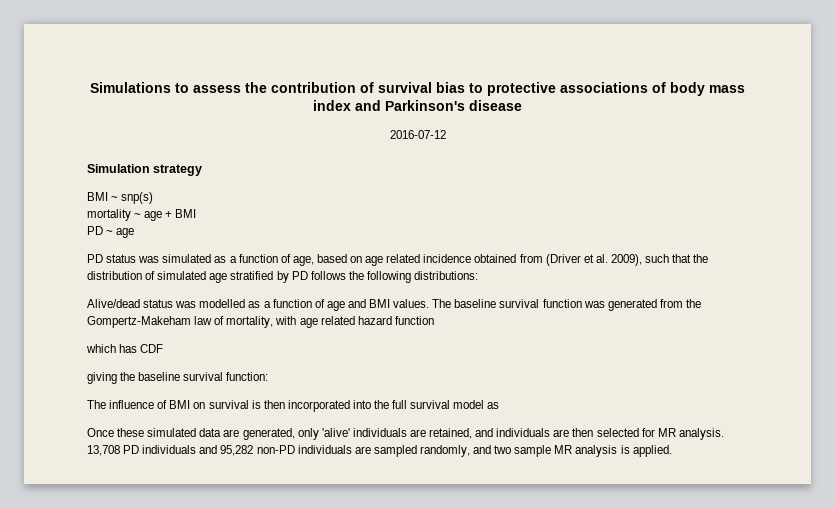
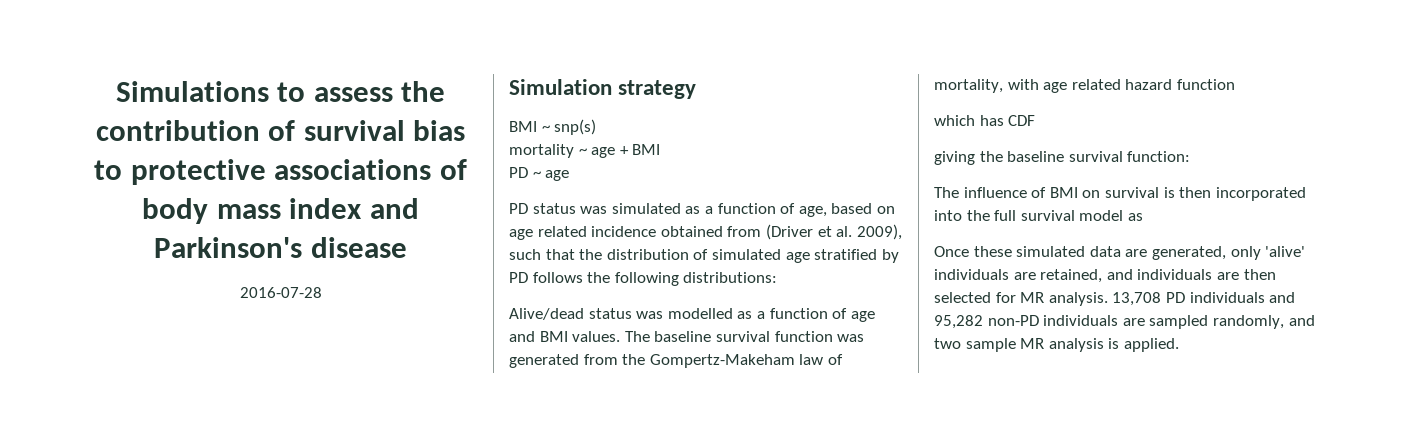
[389,130,446,139] 2016-07-12 -> [239,287,322,298] 2016-07-28

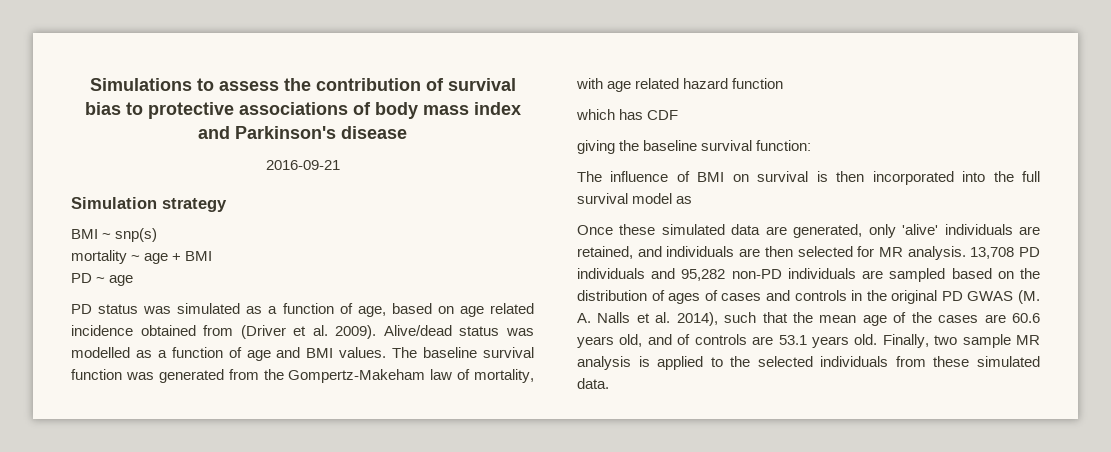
[239,287,322,298] 2016-07-28 -> [265,160,340,170] 2016-09-21
[856,224,902,240] [509,249,899,263] [509,272,778,286] 2009), such that the distribution of simulated age stratified by PD follows the following distributions: // -> [335,325,377,339] 2009).
[1212,315,1315,329] randomly, and -> [951,268,1040,279] [577,290,1040,304] [577,312,1041,326] [577,334,929,348] based on the distribution of ages of cases and controls in the original PD GWAS (M. A. Nalls et al. 2014), such that the mean age of the cases are 60.6 years old, and of controls are 53.1 years old. Finally,
[1123,338,1179,352] applied. -> [657,356,1040,370] [577,378,609,389] applied to the selected individuals from these simulated data.

